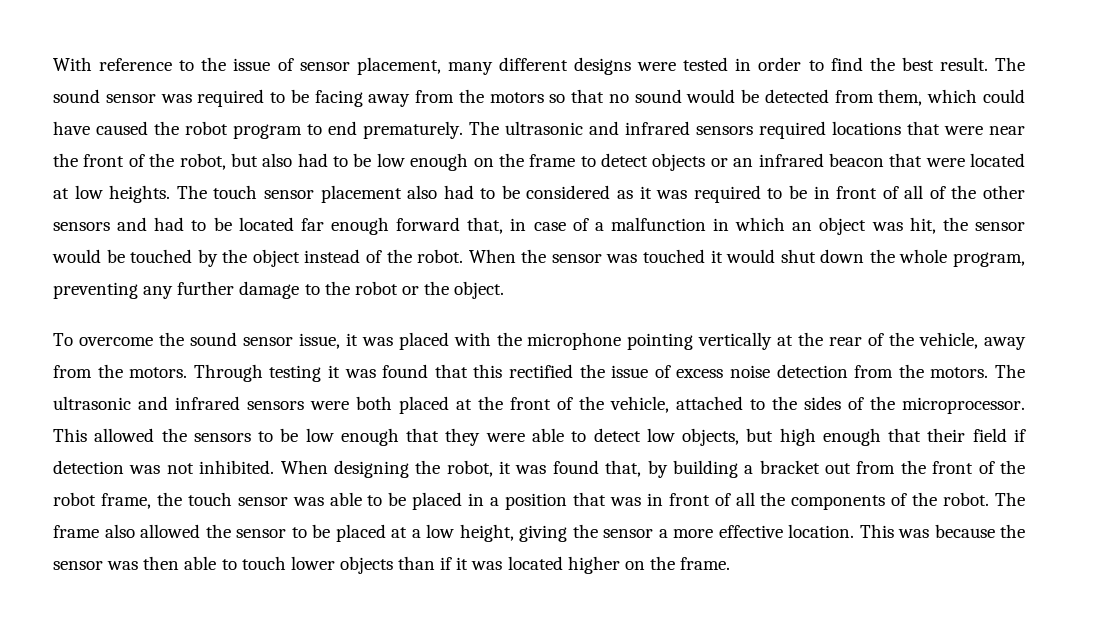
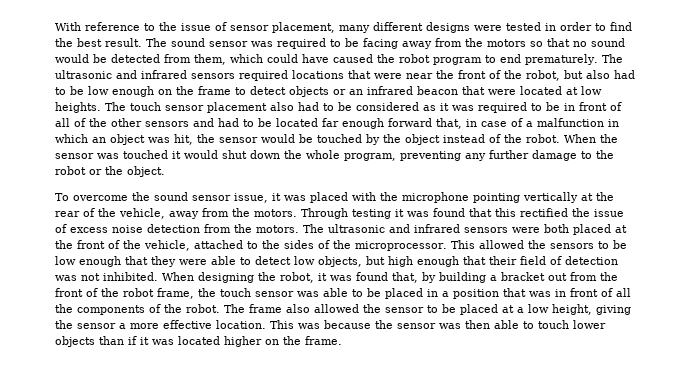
[1013,429,1026,442] if -> [550,256,562,265] of

